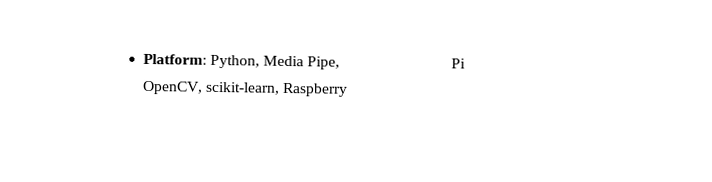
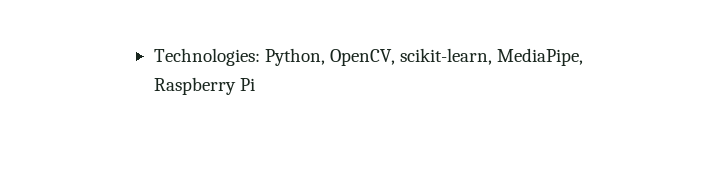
[142,53,341,70] Platform: Python, Media Pipe, -> [153,48,325,66] Technologies: Python,
(280, 88) none -> [497,48,584,66] MediaPipe,

